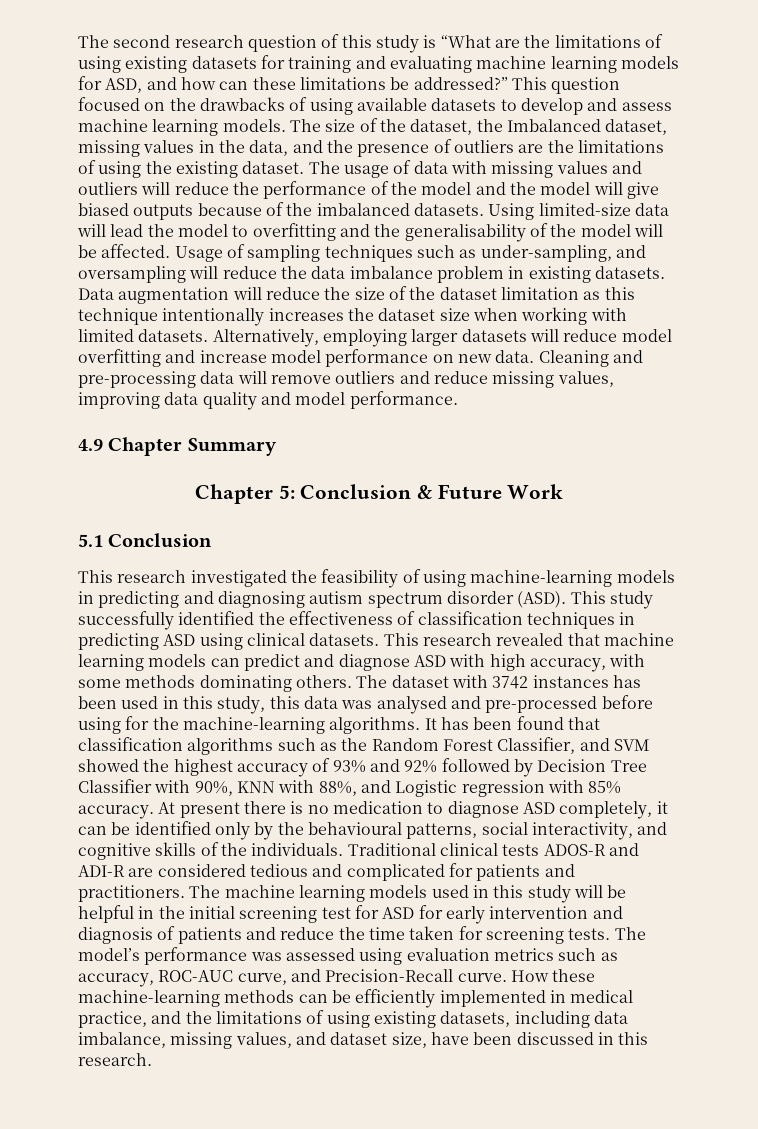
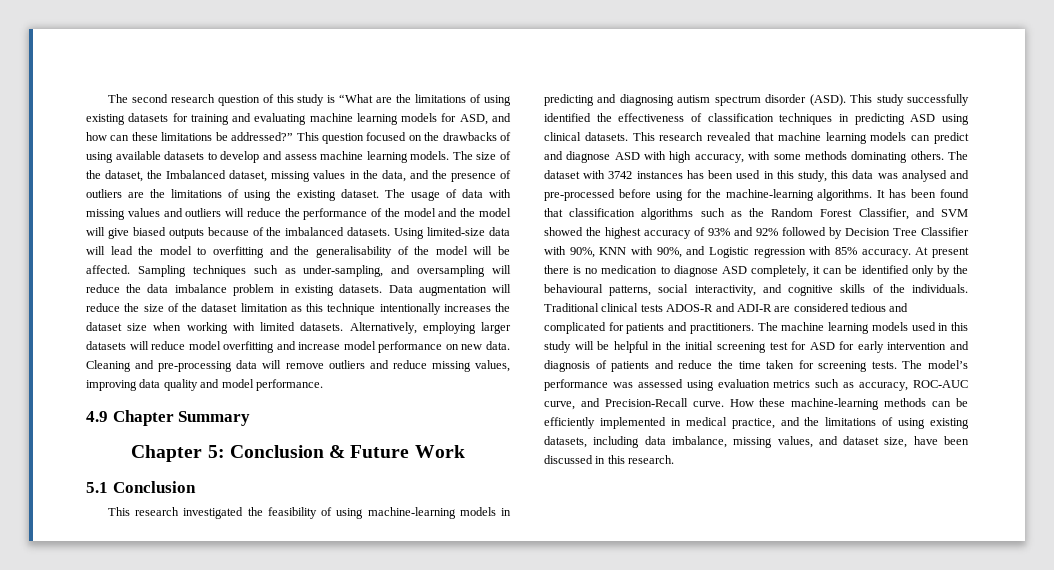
[174,244,321,262] Usage of sampling -> [137,265,186,277] Sampling
[318,781,357,796] 88%, -> [656,247,682,258] 90%,

